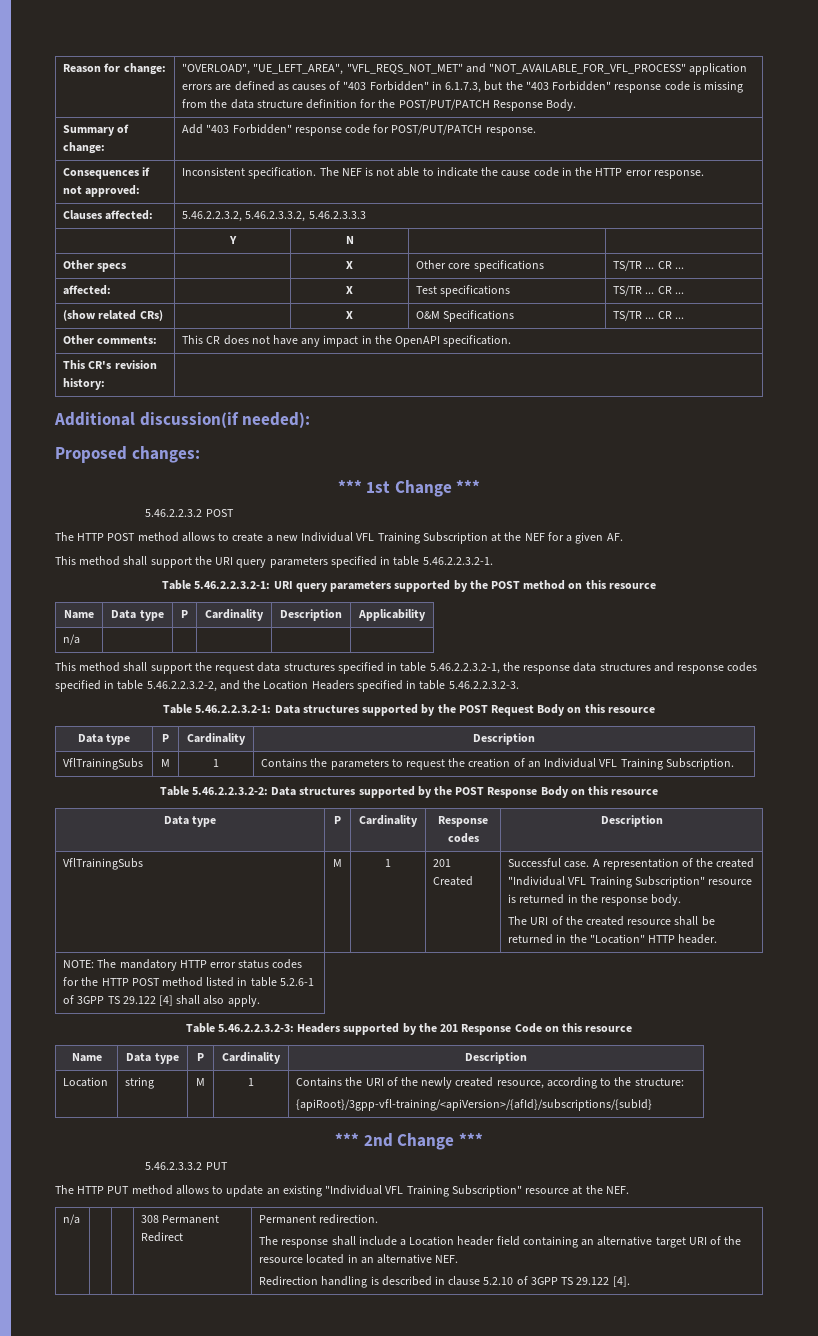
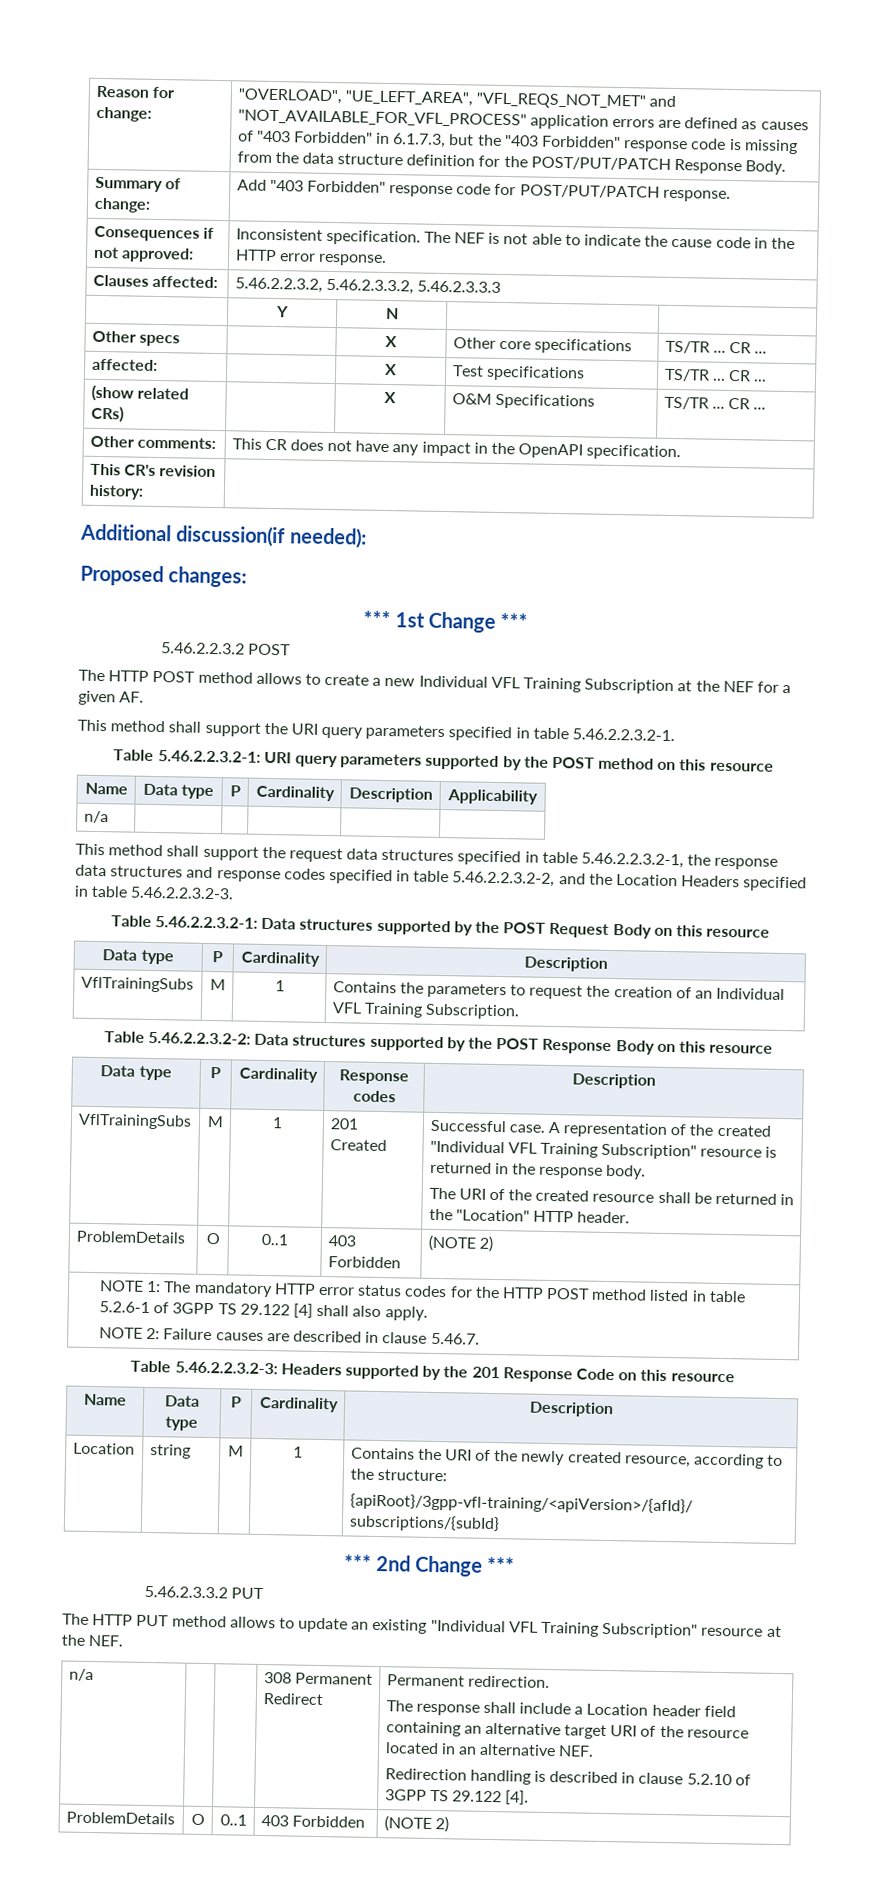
[63,960,95,968] NOTE: -> [75,1230,186,1244] [205,1232,221,1245] [261,1233,288,1246] [327,1235,356,1247] [327,1256,401,1269] [427,1234,493,1252] [99,1280,162,1293] ProblemDetails | O | 0..1 | 403 Forbidden | (NOTE 2) // NOTE 1:
(260, 1001) none -> [99,1327,480,1345] // NOTE 2: Failure causes are described in clause 5.46.7.
(630, 1281) none -> [65,1811,175,1825] [190,1813,205,1826] [219,1814,247,1826] [260,1815,365,1828] [383,1815,449,1833] // ProblemDetails | O | 0..1 | 403 Forbidden | (NOTE 2)

